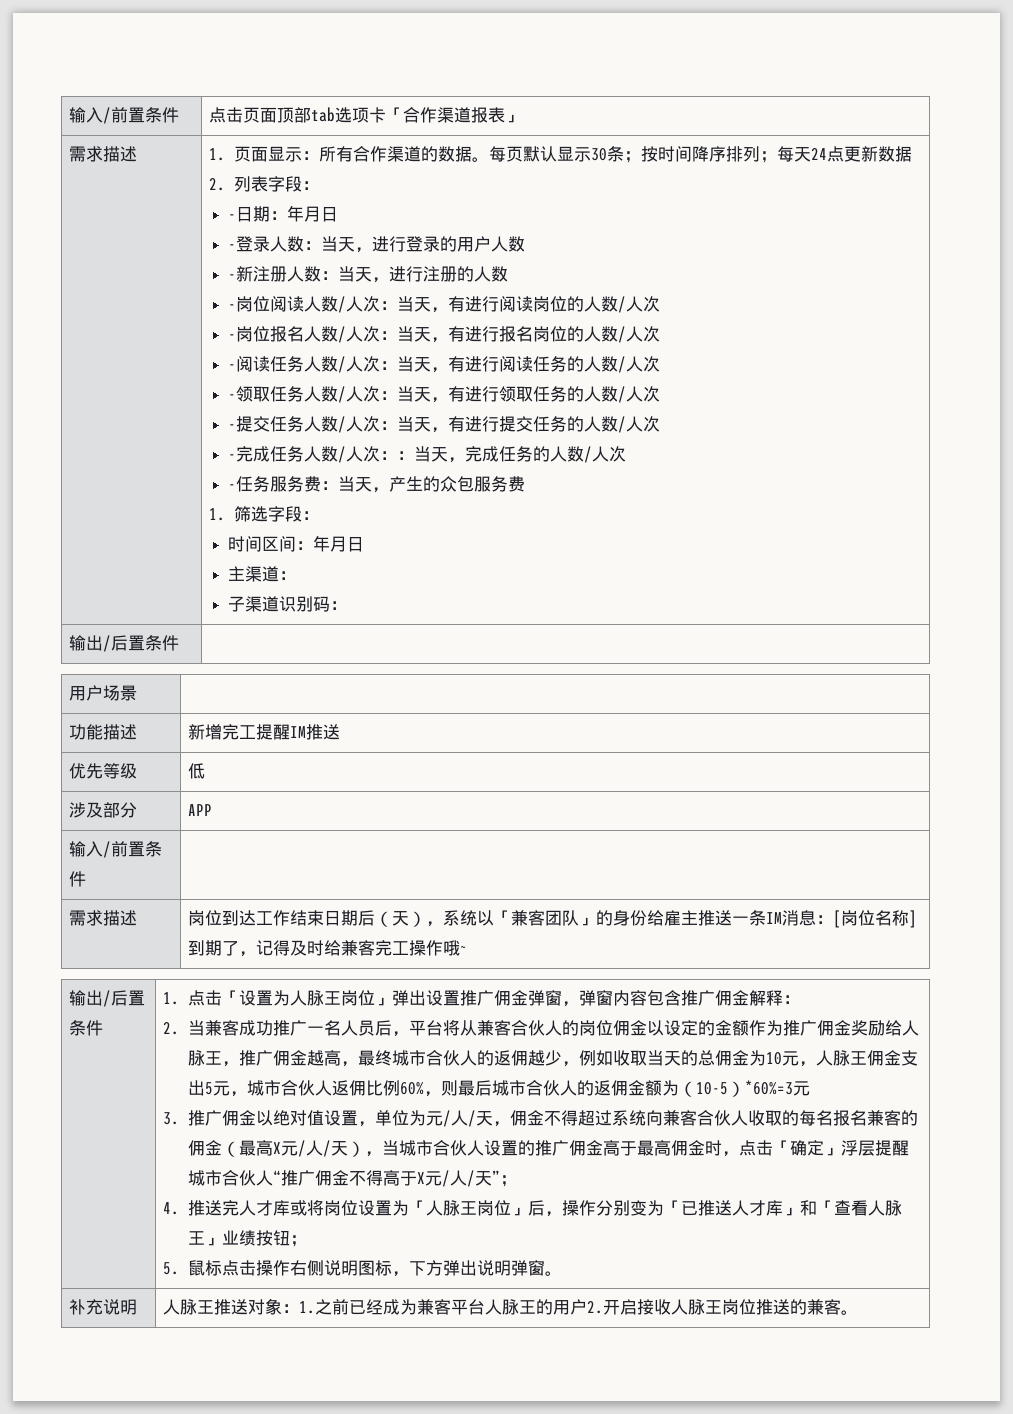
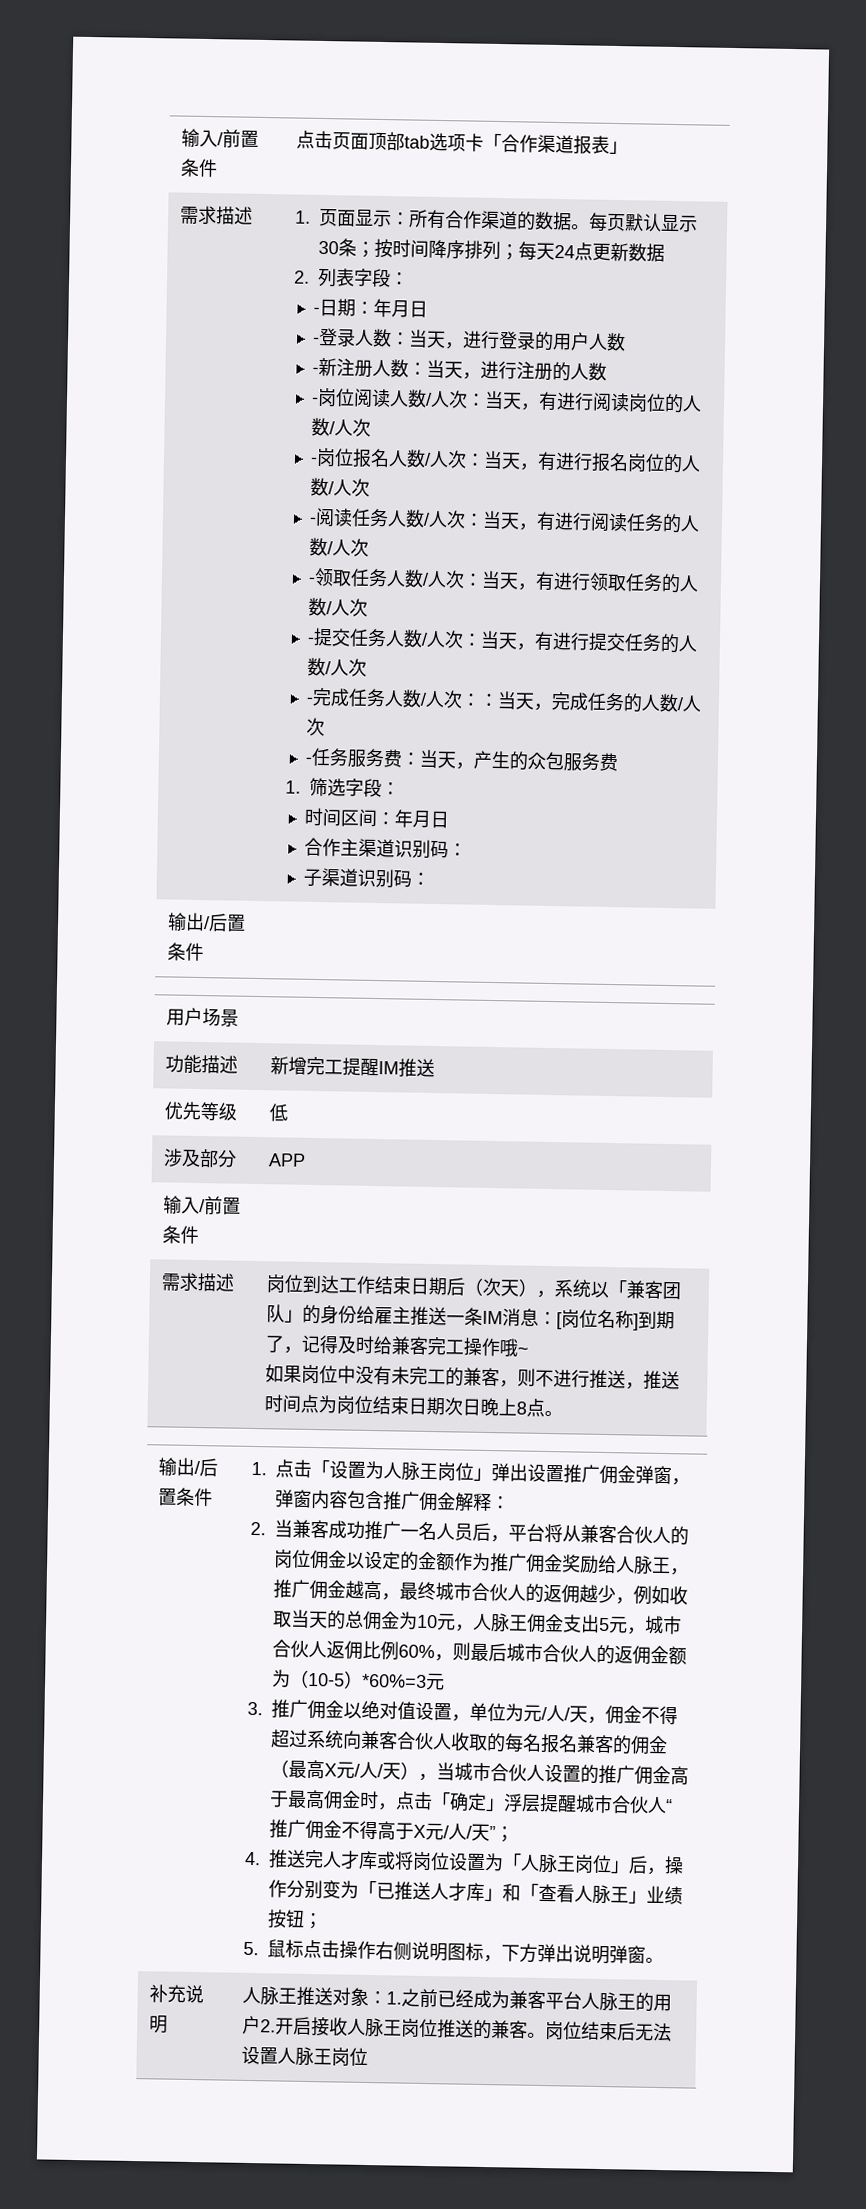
[227,566,279,582] 主渠道 -> [304,837,450,859] 合作主渠道识别码
(393, 919) none -> [482,1277,503,1297] 次
(469, 950) none -> [265,1364,681,1390] [264,1394,564,1417] // 如果岗位中没有未完工的兼客，则不进行推送，推送时间点为岗位结束日期次日晚上8点。
(859, 1312) none -> [545,2021,673,2042] [241,2045,369,2067] 岗位结束后无法设置人脉王岗位

